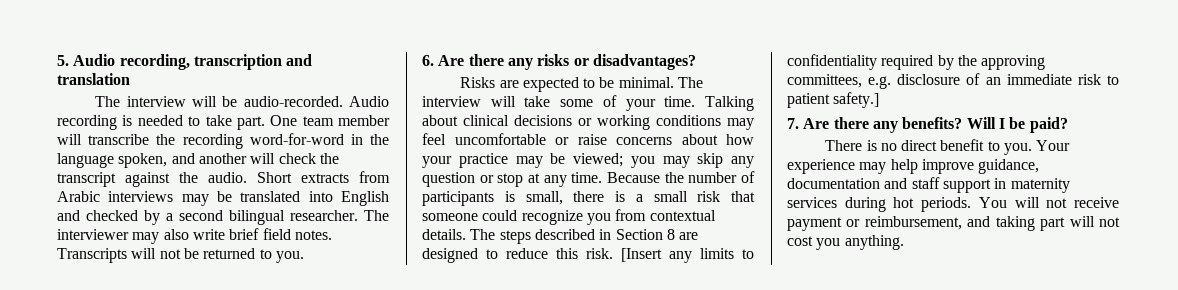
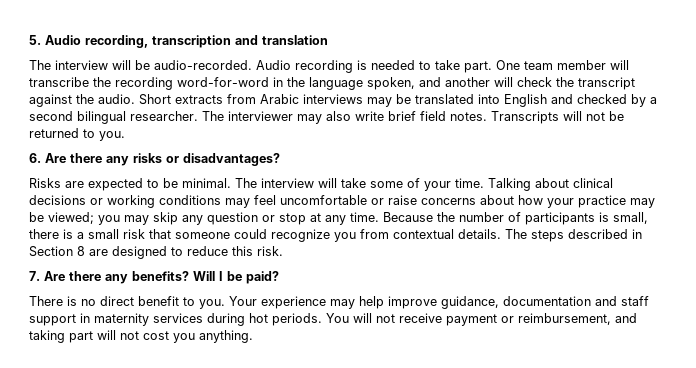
[621,248,754,263] [787,54,1046,70] [787,73,1119,89] [787,92,880,108] [Insert any limits to confidentiality required by the approving committees, e.g. disclosure of an immediate risk to patient safety.] -> (283, 251) none

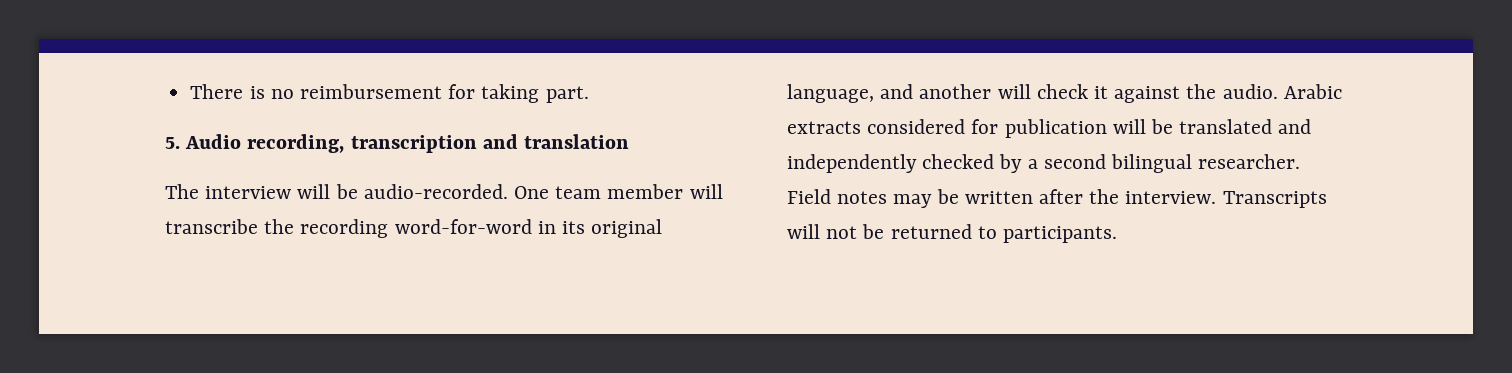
(29, 40) none -> [190,84,589,103] There is no reimbursement for taking part. //
[256,60,492,73] Audio recording is needed to take part. -> (508, 191) none
[287,77,415,90] the language spoken, -> [562,219,663,238] [787,84,874,103] its original language,
[556,77,635,90] the transcript -> [1094,86,1109,99] it
[139,94,573,107] Short extracts from Arabic interviews may be translated into English and -> [1283,84,1342,99] [787,119,1312,138] [787,154,917,173] Arabic extracts considered for publication will be translated and independently
[202,111,487,124] The interviewer may also write brief field notes. -> [787,189,1217,208] Field notes may be written after the interview.
[99,131,125,141] [29,153,280,166] [29,178,613,191] [29,195,655,208] [29,212,648,225] [29,229,642,242] [29,246,283,259] [29,271,279,284] [29,296,649,309] [29,313,637,326] [29,330,253,343] you. // 6. Are there any risks or disadvantages? // Risks are expected to be minimal. The interview will take some of your time. Talking about clinical decisions or working conditions may feel uncomfortable or raise concerns about how your practice may be viewed; you may skip any question or stop at any time. Because the number of participants is small, there is a small risk that someone could recognize you from contextual details. The steps described in Section 8 are designed to reduce this risk. // 7. Are there any benefits? Will I be paid? // There is no direct benefit to you. Your experience may help improve guidance, documentation and staff support in maternity services during hot periods. You will not receive payment or reimbursement, and taking part will not cost you anything. -> [1003,226,1118,243] participants.

